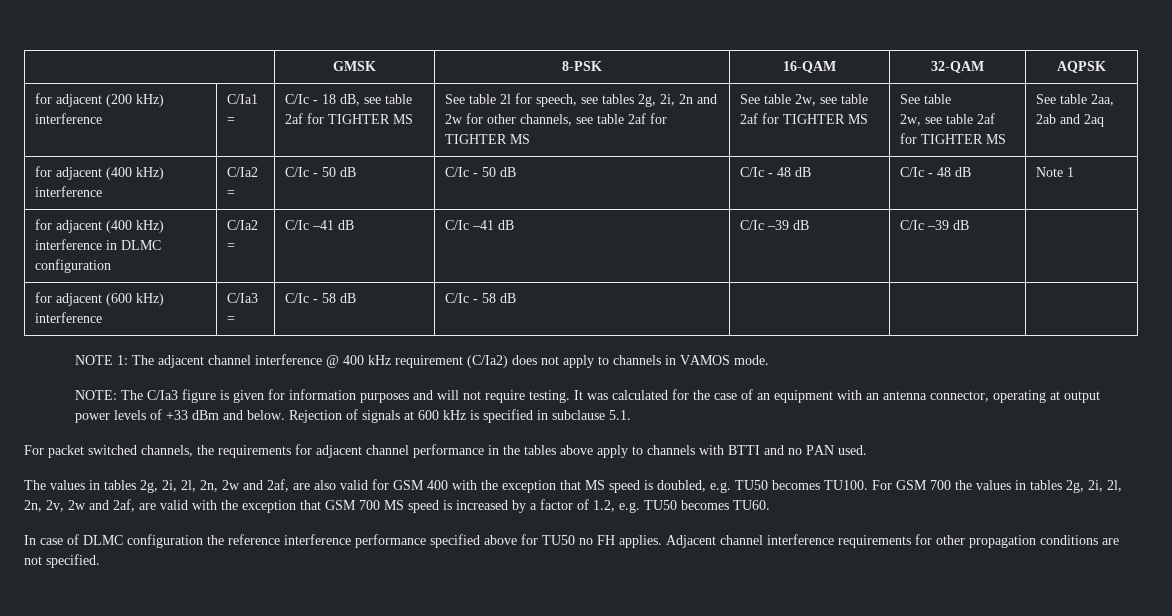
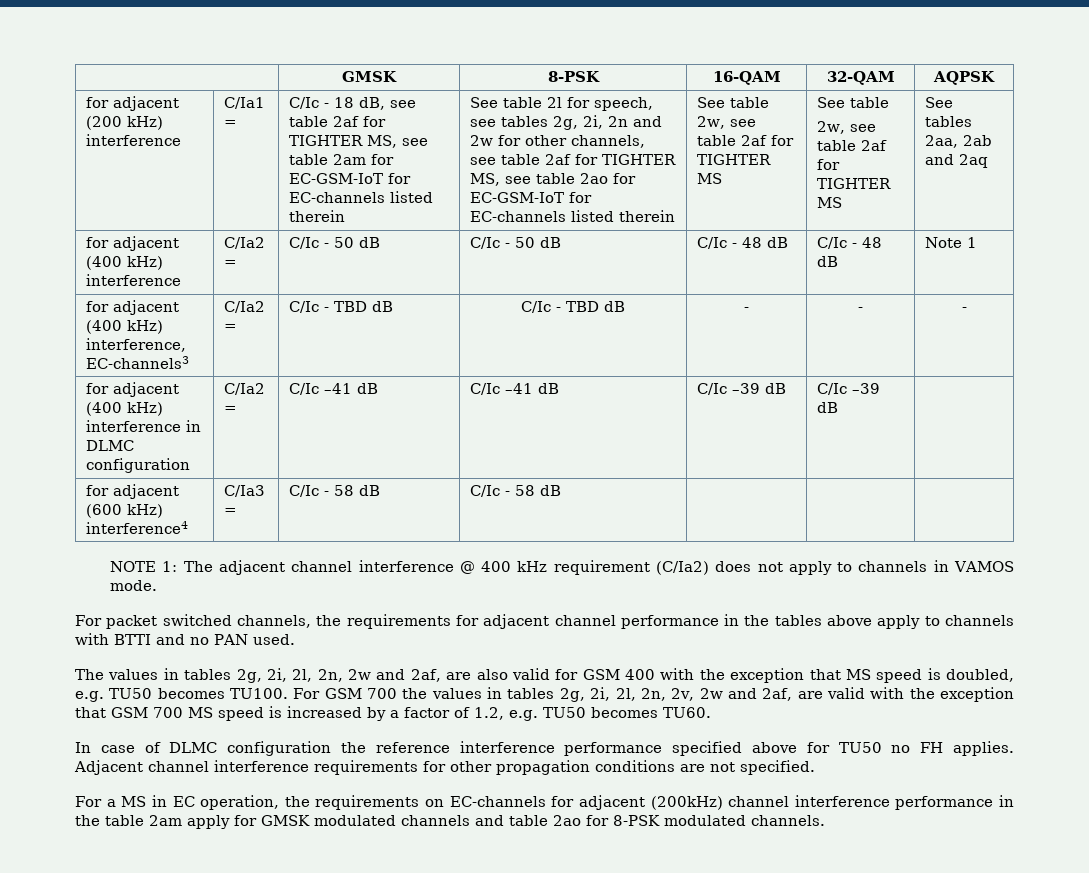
[393,114,414,124] MS -> [367,135,429,148] [289,154,395,165] [289,173,412,184] [289,191,434,203] [289,210,346,222] MS, see table 2am for EC-GSM-IoT for EC-channels listed therein
[510,134,531,144] MS -> [470,173,637,186] [470,192,593,203] [470,210,676,222] MS, see table 2ao for EC-GSM-IoT for EC-channels listed therein
[1060,94,1088,104] table -> [925,116,973,127] tables
(1075, 172) none -> [86,300,180,315] [86,320,164,334] [86,338,187,352] [86,356,190,369] [224,301,266,313] [224,324,238,331] [289,301,394,313] [521,301,625,313] [744,307,749,312] [858,307,863,312] [961,307,967,312] // for adjacent (400 kHz) interference, EC-channels3 | C/Ia2 = | C/Ic - TBD dB | C/Ic - TBD dB | - | - | -
[35,312,103,323] interference -> [86,521,189,534] interference4
[74,389,1100,403] [74,409,631,423] // NOTE: The C/Ia3 figure is given for information purposes and will not require testing. It was calculated for the case of an equipment with an antenna connector, operating at output power levels of +33 dBm and below. Rejection of signals at 600 kHz is specified in subclause 5.1. -> (158, 585) none
(100, 561) none -> [75,795,1014,810] [75,815,825,829] // For a MS in EC operation, the requirements on EC-channels for adjacent (200kHz) channel interference performance in the table 2am apply for GMSK modulated channels and table 2ao for 8-PSK modulated channels.

